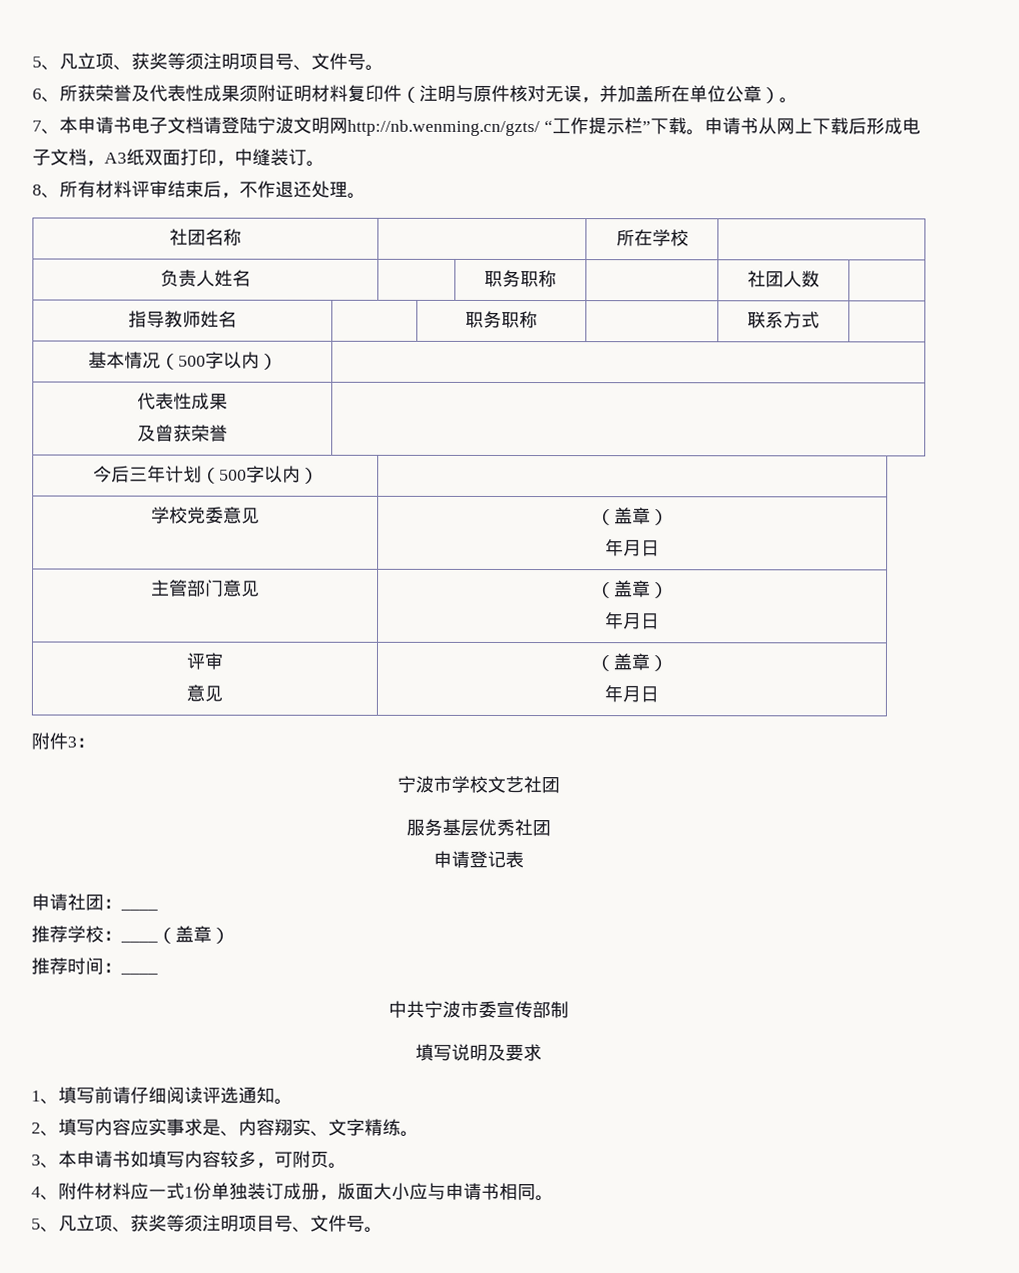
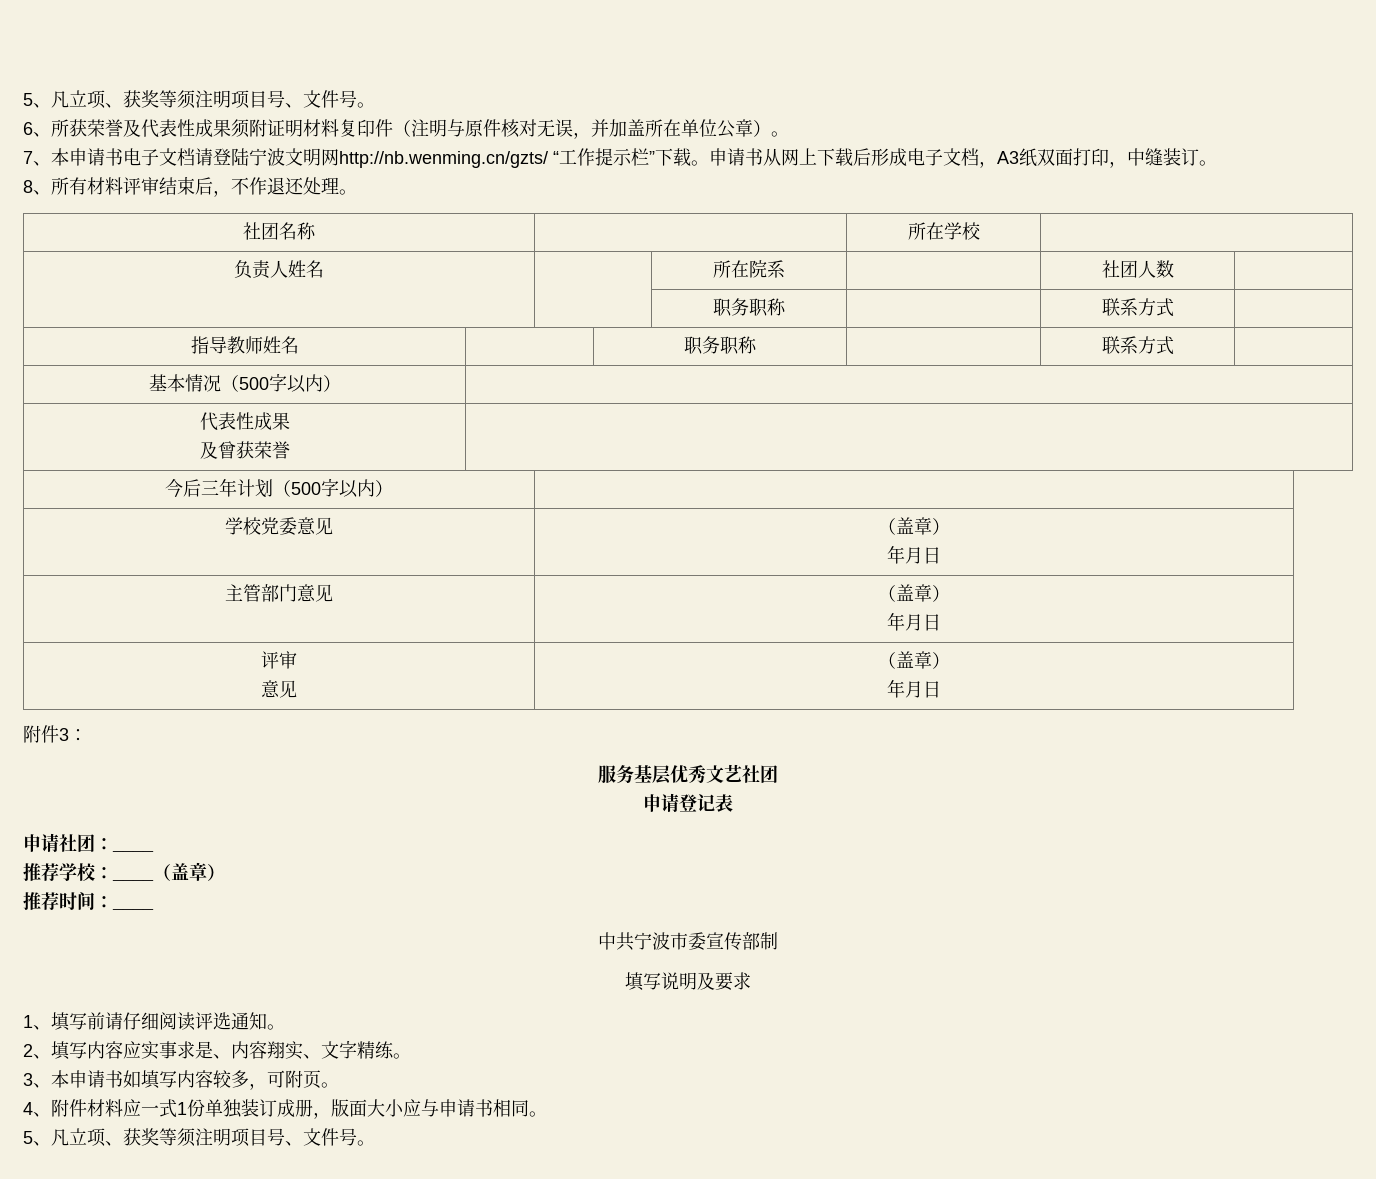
[483,269,557,288] [747,270,820,288] | 职务职称 | | 社团人数 -> [713,260,785,278] [1101,260,1174,278] [713,298,786,317] [1101,298,1174,317] | 所在院系 | | 社团人数 | // | | 职务职称 | | 联系方式
[397,775,560,794] // 宁波市学校文艺社团 -> (87, 735) none
(515, 827) none -> [706,764,742,783] 文艺

